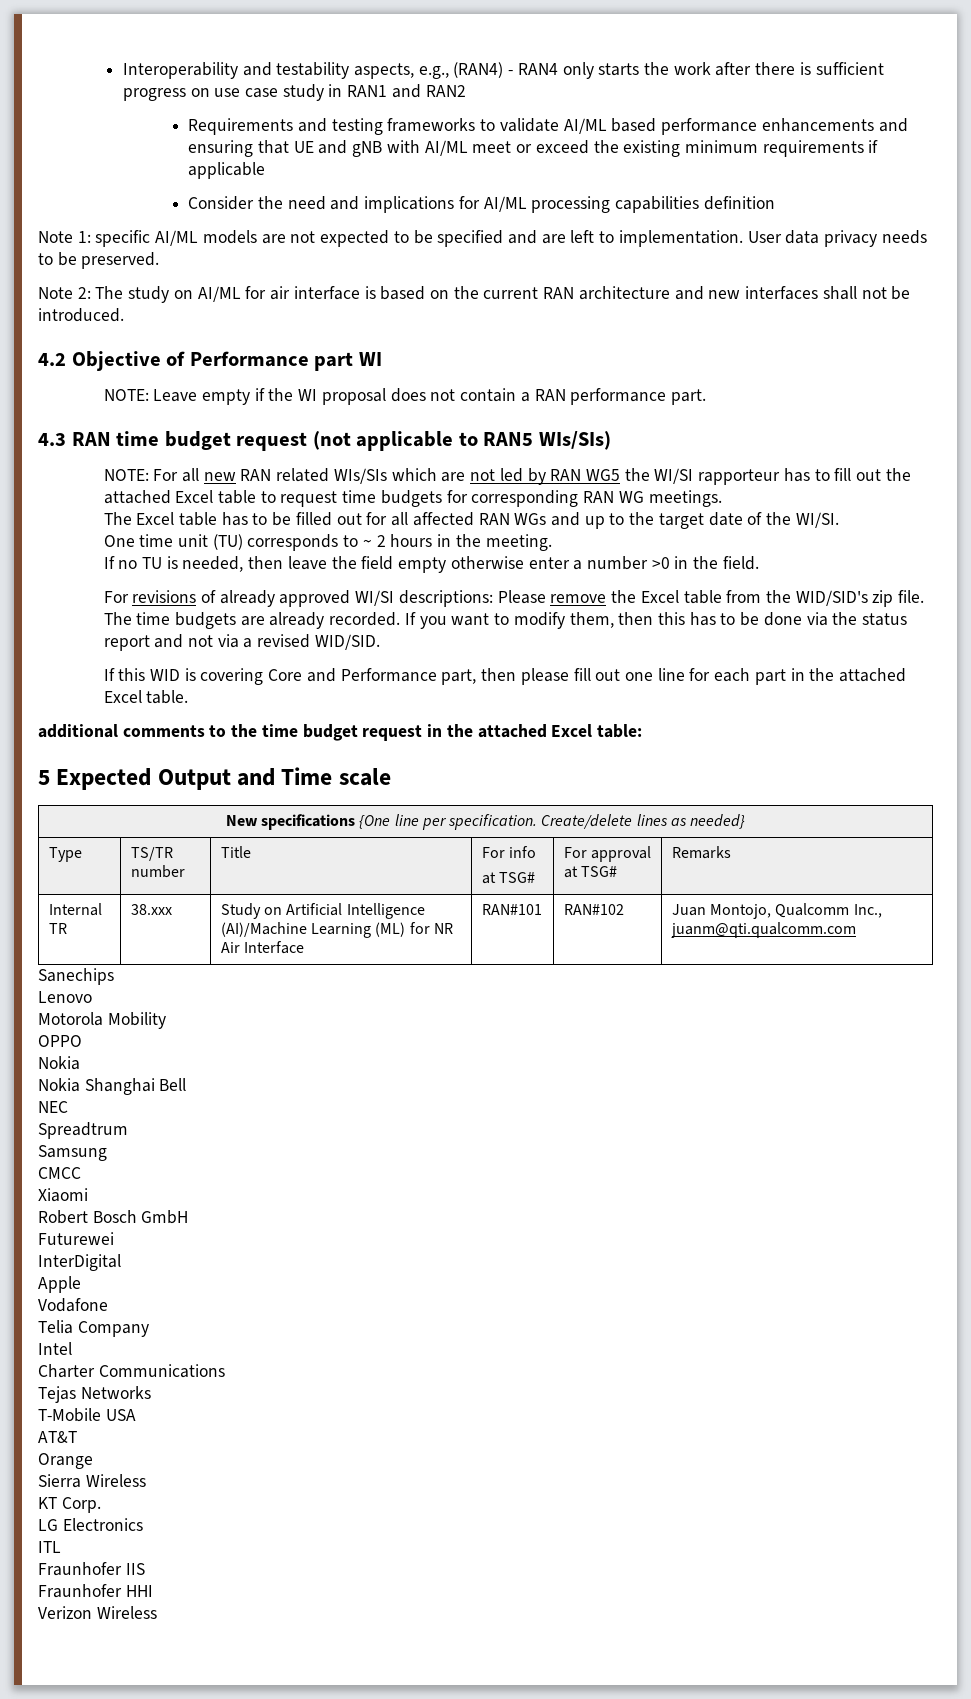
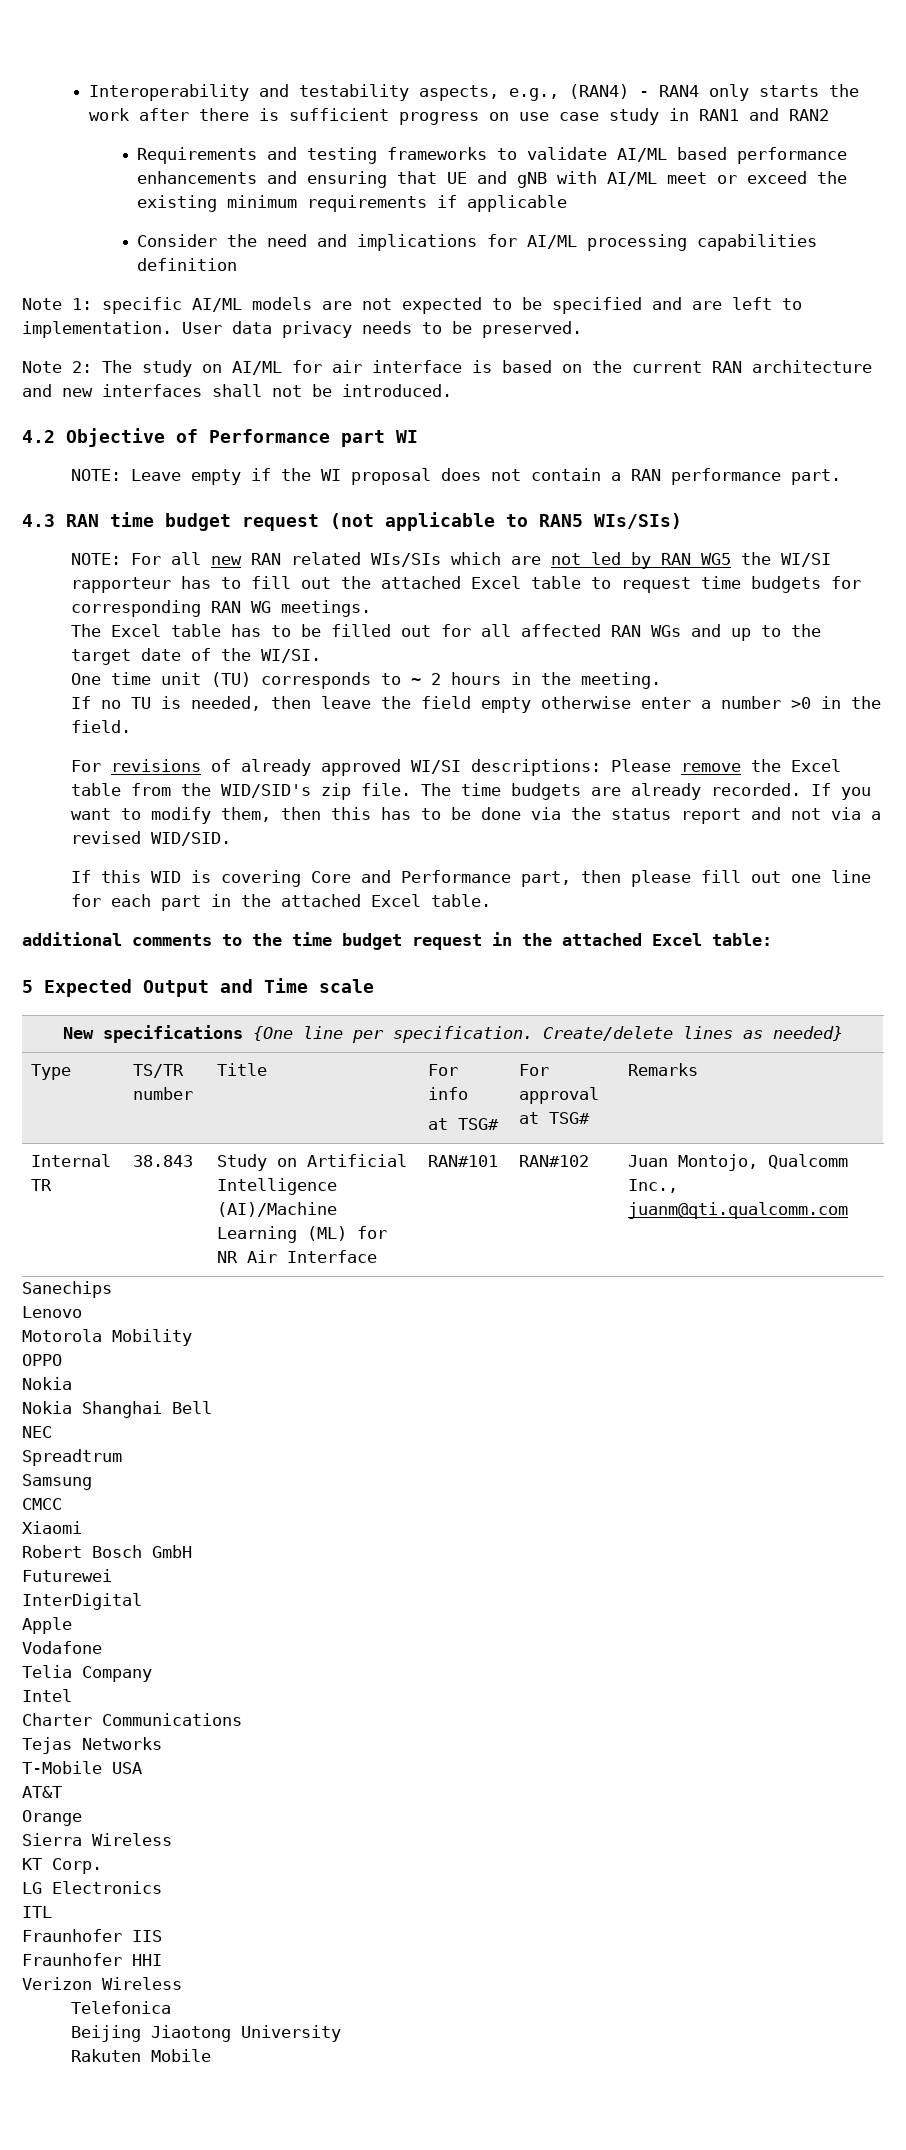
[130,904,172,915] 38.xxx -> [133,1155,194,1167] 38.843
(157, 1612) none -> [70,2001,171,2014] [70,2025,341,2042] [70,2049,211,2062] // Telefonica // Beijing Jiaotong University // Rakuten Mobile

